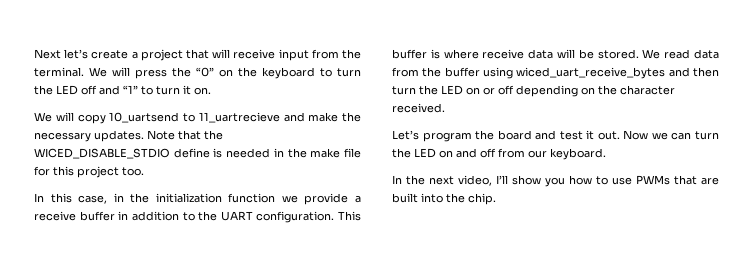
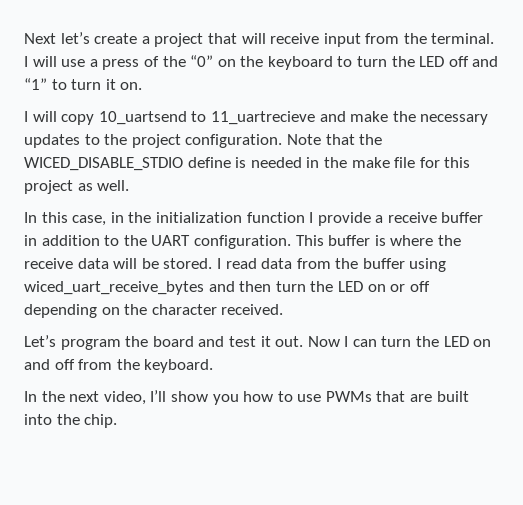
[89,67,167,79] We will press -> [24,56,159,70] I will use a press of
[34,112,52,122] We -> [24,111,28,122] I
[94,130,144,142] updates. -> [24,134,283,148] updates to the project configuration.
[122,167,144,176] too. -> [77,180,130,191] as well.
[281,195,298,203] we -> [309,212,314,223] I
(479, 54) none -> [437,235,461,246] the
[642,49,661,59] We -> [216,258,221,269] I
[651,132,668,140] we -> [344,336,349,347] I
[528,150,547,158] our -> [116,359,140,370] the

